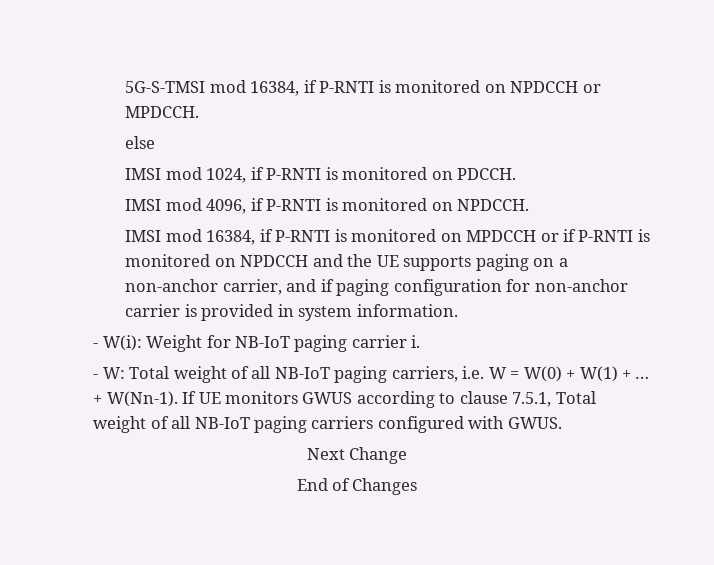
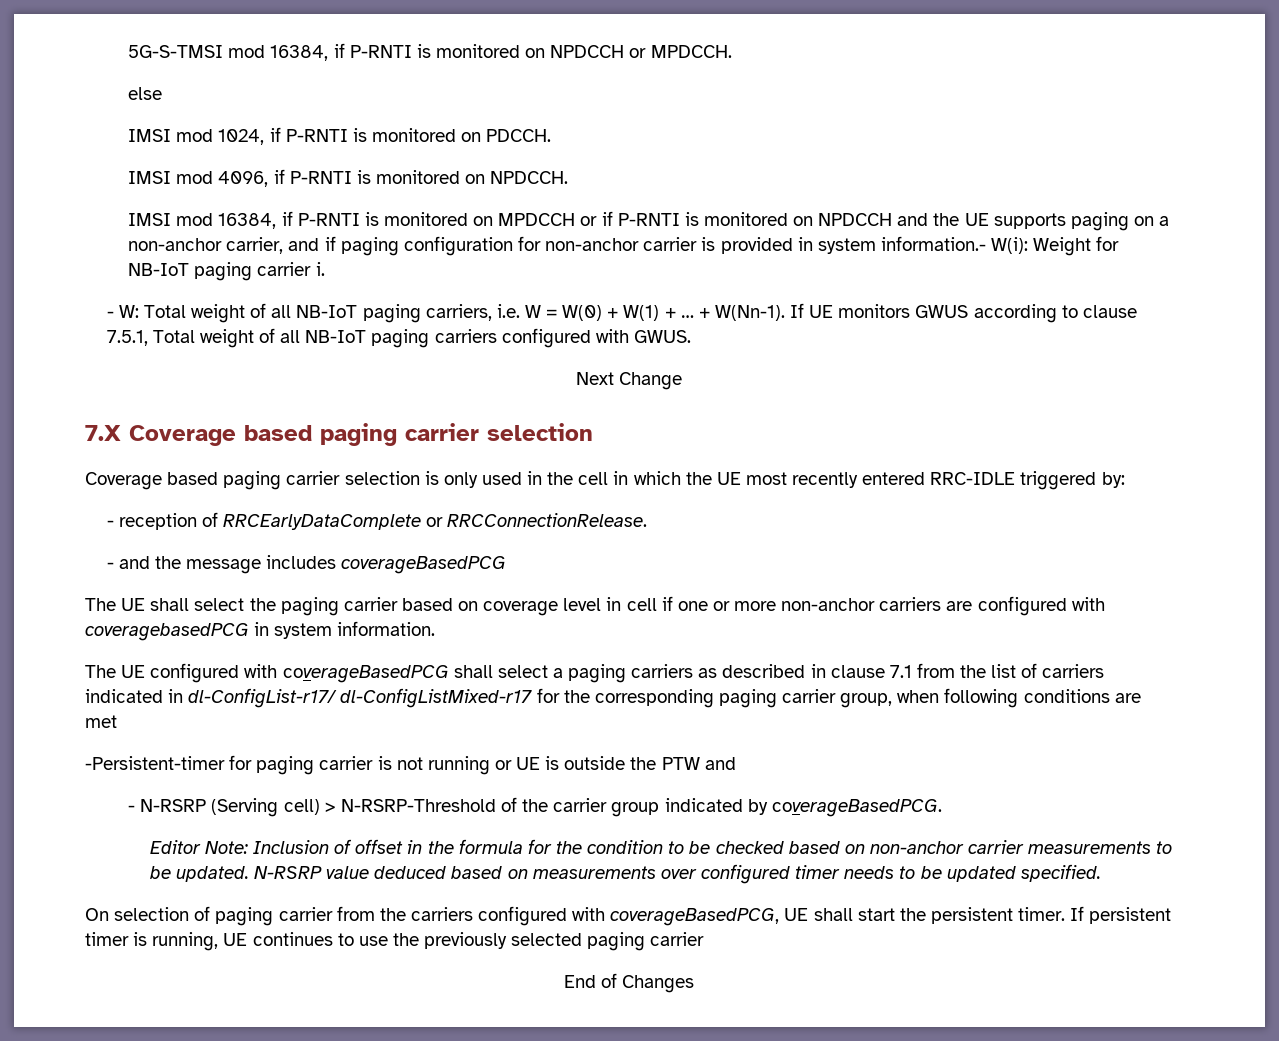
[356,304,458,317] [93,343,99,348] information. // - -> [880,236,986,251] information.-
(408, 455) none -> [85,423,593,446] [85,471,1125,490] [106,512,648,530] [106,555,507,574] [85,596,1105,616] [85,621,436,641] [85,663,1105,683] [85,688,1141,708] [85,715,117,728] [85,755,736,775] [128,797,942,817] [149,839,1173,854] [149,864,1101,884] [85,906,1172,926] [85,932,705,951] // 7.X Coverage based paging carrier selection // Coverage based paging carrier selection is only used in the cell in which the UE most recently entered RRC-IDLE triggered by: // - reception of RRCEarlyDataComplete or RRCConnectionRelease. // - and the message includes coverageBasedPCG // The UE shall select the paging carrier based on coverage level in cell if one or more non-anchor carriers are configured with coveragebasedPCG in system information. // The UE configured with coverageBasedPCG shall select a paging carriers as described in clause 7.1 from the list of carriers indicated in dl-ConfigList-r17/ dl-ConfigListMixed-r17 for the corresponding paging carrier group, when following conditions are met // -Persistent-timer for paging carrier is not running or UE is outside the PTW and // - N-RSRP (Serving cell) > N-RSRP-Threshold of the carrier group indicated by coverageBasedPCG. // Editor Note: Inclusion of offset in the formula for the condition to be checked based on non-anchor carrier measurements to be updated. N-RSRP value deduced based on measurements over configured timer needs to be updated specified. // On selection of paging carrier from the carriers configured with coverageBasedPCG, UE shall start the persistent timer. If persistent timer is running, UE continues to use the previously selected paging carrier

